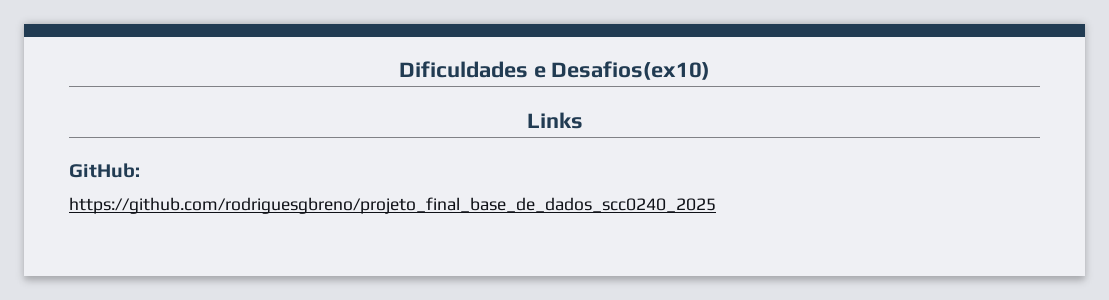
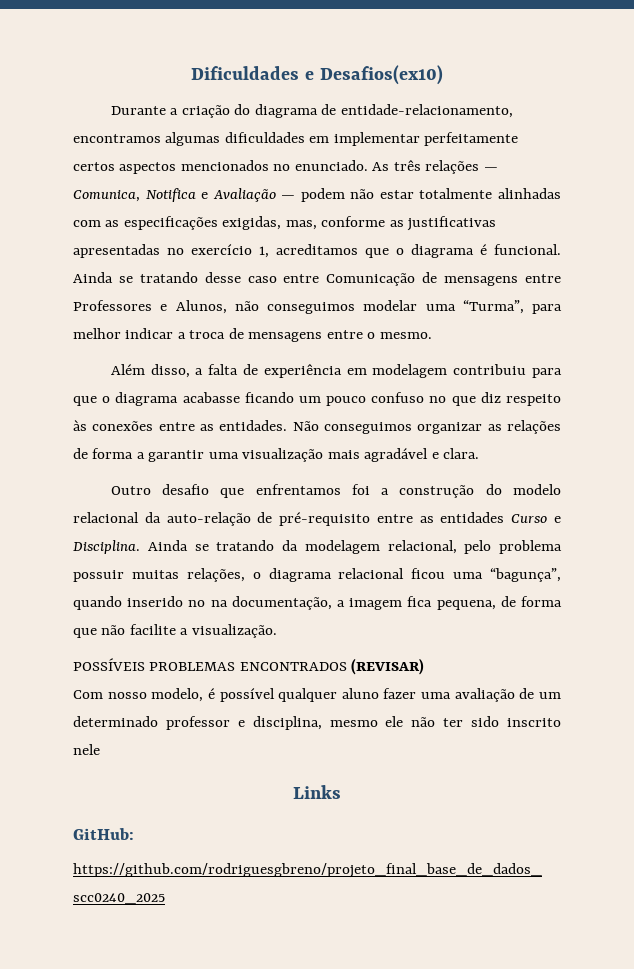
(711, 70) none -> [110,104,513,118] [73,132,519,146] [73,160,498,174] [73,188,561,202] [73,216,497,231] [73,244,561,258] [73,272,562,286] [73,300,562,314] [73,328,432,342] [110,364,562,378] [73,392,561,406] [73,420,561,434] [73,448,480,462] [110,484,561,498] [73,512,561,526] [73,540,562,554] [73,568,561,582] [73,596,562,610] [73,624,277,638] [73,658,425,675] [73,688,561,702] [73,716,562,730] [73,744,100,755] // Durante a criação do diagrama de entidade-relacionamento, encontramos algumas dificuldades em implementar perfeitamente certos aspectos mencionados no enunciado. As três relações — Comunica, Notifica e Avaliação — podem não estar totalmente alinhadas com as especificações exigidas, mas, conforme as justificativas apresentadas no exercício 1, acreditamos que o diagrama é funcional. Ainda se tratando desse caso entre Comunicação de mensagens entre Professores e Alunos, não conseguimos modelar uma “Turma”, para melhor indicar a troca de mensagens entre o mesmo. // Além disso, a falta de experiência em modelagem contribuiu para que o diagrama acabasse ficando um pouco confuso no que diz respeito às conexões entre as entidades. Não conseguimos organizar as relações de forma a garantir uma visualização mais agradável e clara. // Outro desafio que enfrentamos foi a construção do modelo relacional da auto-relação de pré-requisito entre as entidades Curso e Disciplina. Ainda se tratando da modelagem relacional, pelo problema possuir muitas relações, o diagrama relacional ficou uma “bagunça”, quando inserido no na documentação, a imagem fica pequena, de forma que não facilite a visualização. // POSSÍVEIS PROBLEMAS ENCONTRADOS (REVISAR) // Com nosso modelo, é possível qualquer aluno fazer uma avaliação de um determinado professor e disciplina, mesmo ele não ter sido inscrito nele

